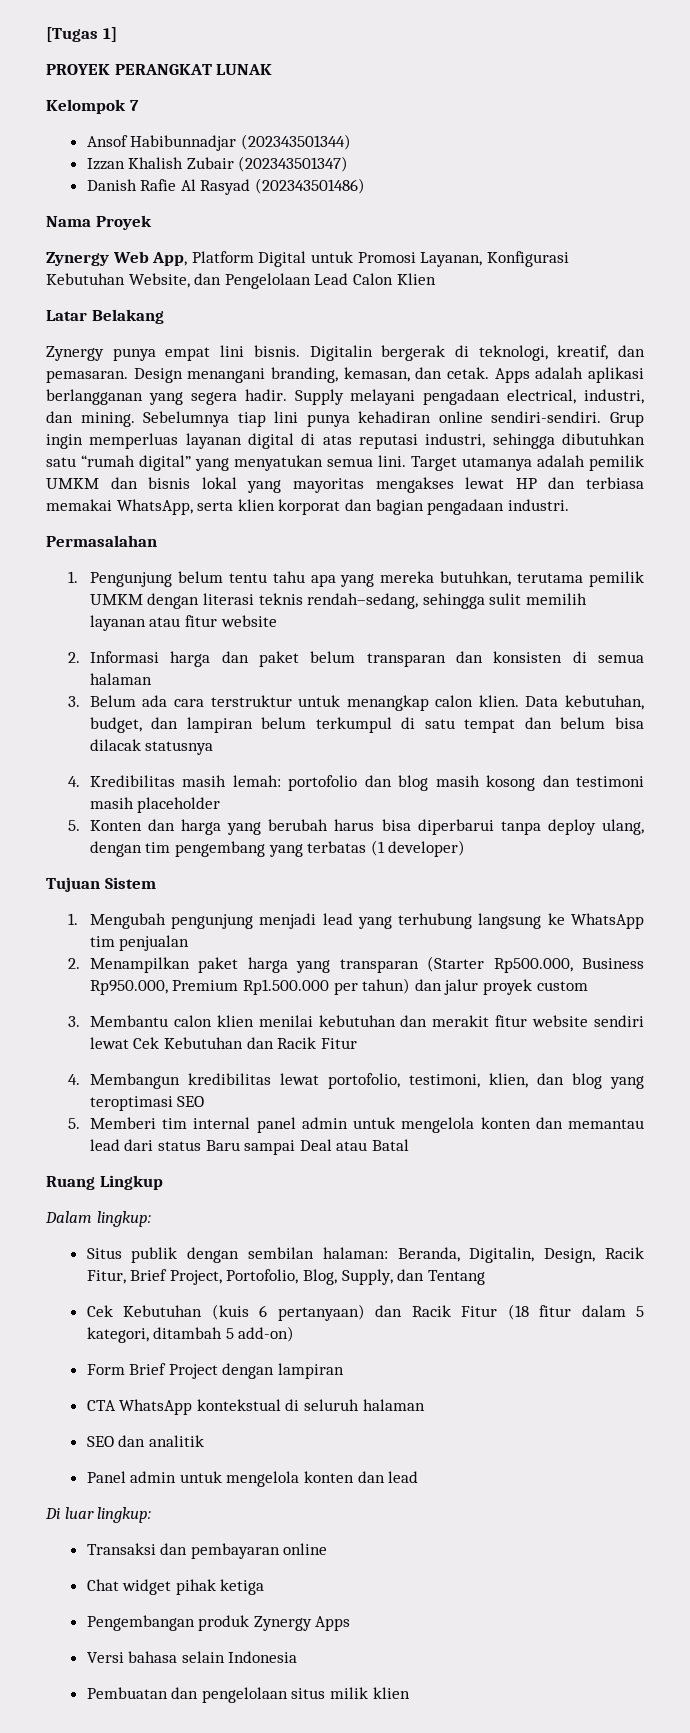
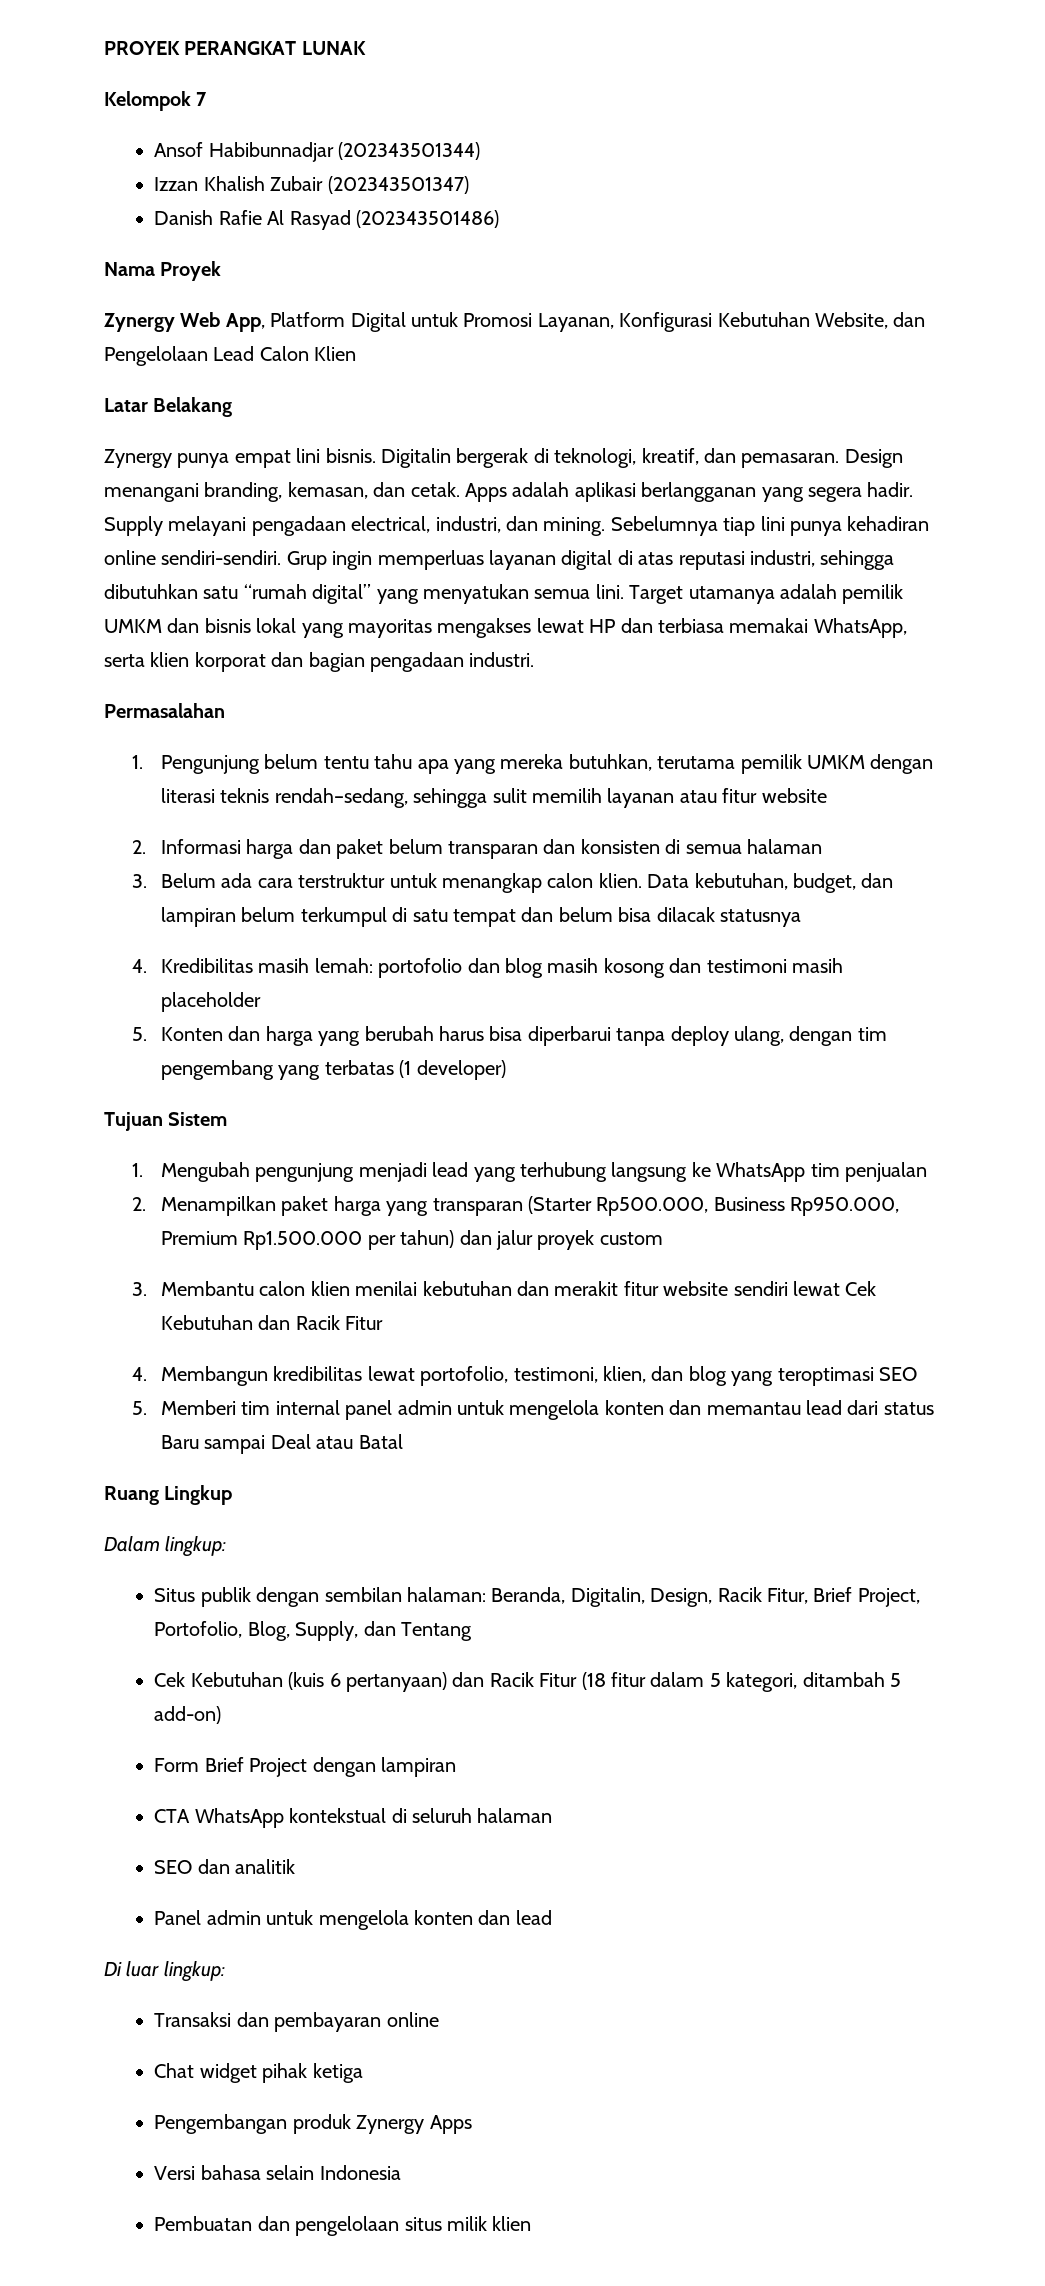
[46,27,117,42] [Tugas 1] // -> (104, 48) none

